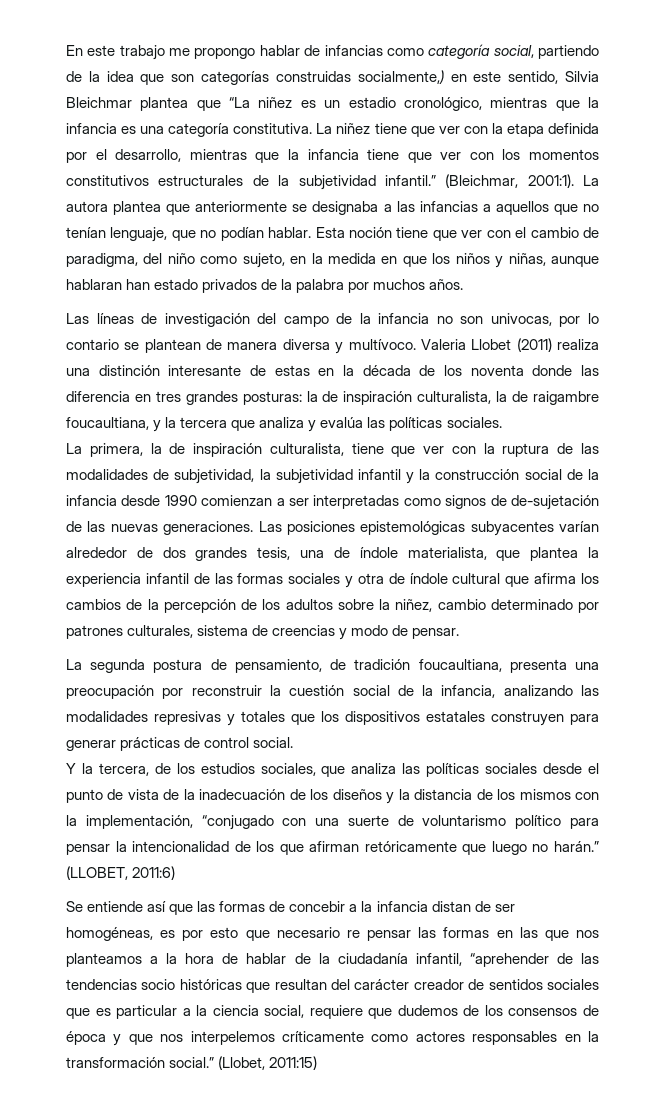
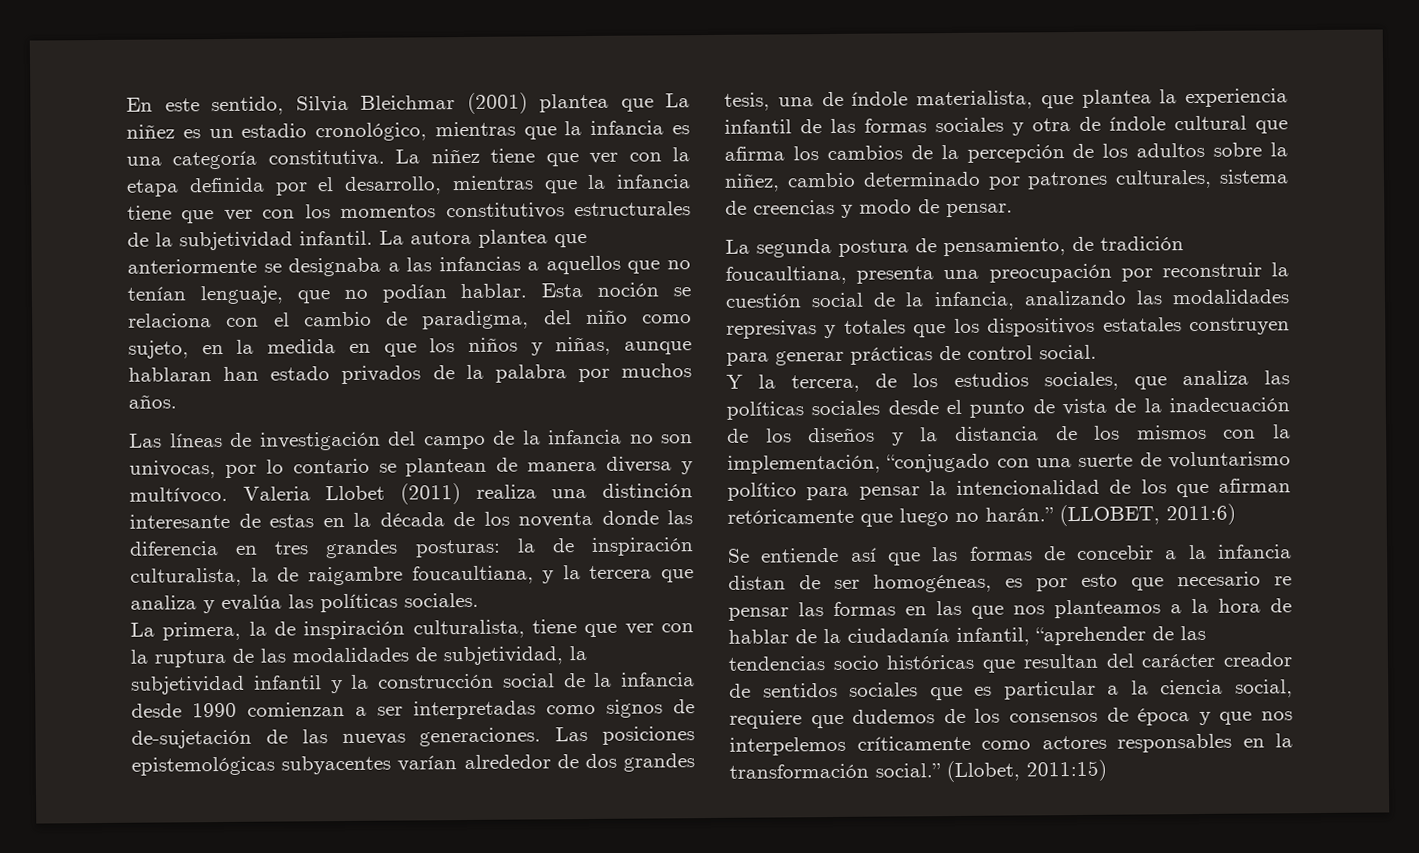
[119,44,599,60] [66,70,502,85] trabajo me propongo hablar de infancias como categoría social, partiendo de la idea que son categorías construidas socialmente,) en este -> (200, 105) none
[140,97,251,111] plantea que “La -> [466,92,690,114] (2001) plantea que La
[384,174,574,188] infantil.” (Bleichmar, 2001:1). -> [299,230,373,246] infantil.
[396,227,483,241] tiene que ver -> [673,287,691,297] [128,313,212,328] se relaciona

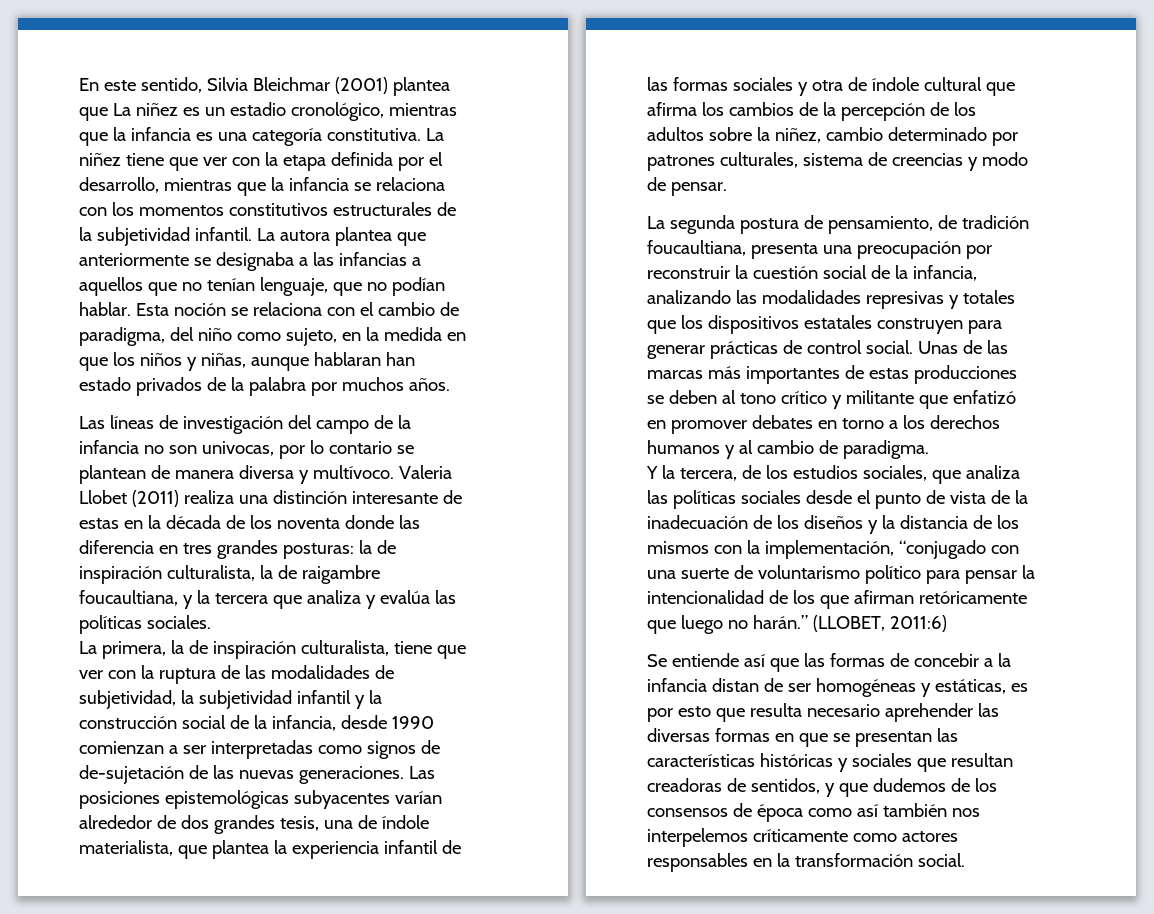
[127,205,253,224] tiene que ver -> [353,177,445,191] se relaciona
[621,672,695,687] infancia -> [271,715,336,731] infancia,
(1097, 352) none -> [917,340,1008,354] [647,365,1017,384] [647,390,1016,409] [647,415,1000,434] [647,440,929,459] Unas de las marcas más importantes de estas producciones se deben al tono crítico y militante que enfatizó en promover debates en torno a los derechos humanos y al cambio de paradigma.
[873,573,992,593] homogéneas, -> [815,678,1006,697] homogéneas y estáticas,
[1177,571,1292,587] [728,598,1292,621] [728,625,1206,646] [728,652,1292,673] [729,679,1293,701] [729,710,802,729] necesario re pensar las formas en las que nos planteamos a la hora de hablar de la ciudadanía infantil, “aprehender de las tendencias socio históricas que resultan del carácter creador de sentidos sociales que es particular a la ciencia social, requiere -> [749,703,999,722] [647,728,958,747] [647,753,1013,772] [647,778,835,797] resulta necesario aprehender las diversas formas en que se presentan las características históricas y sociales que resultan creadoras de sentidos, y
[1198,711,1253,725] y que -> [807,803,947,817] como así también
[875,759,1107,783] social.” (Llobet, 2011:15) -> [917,853,965,867] social.

